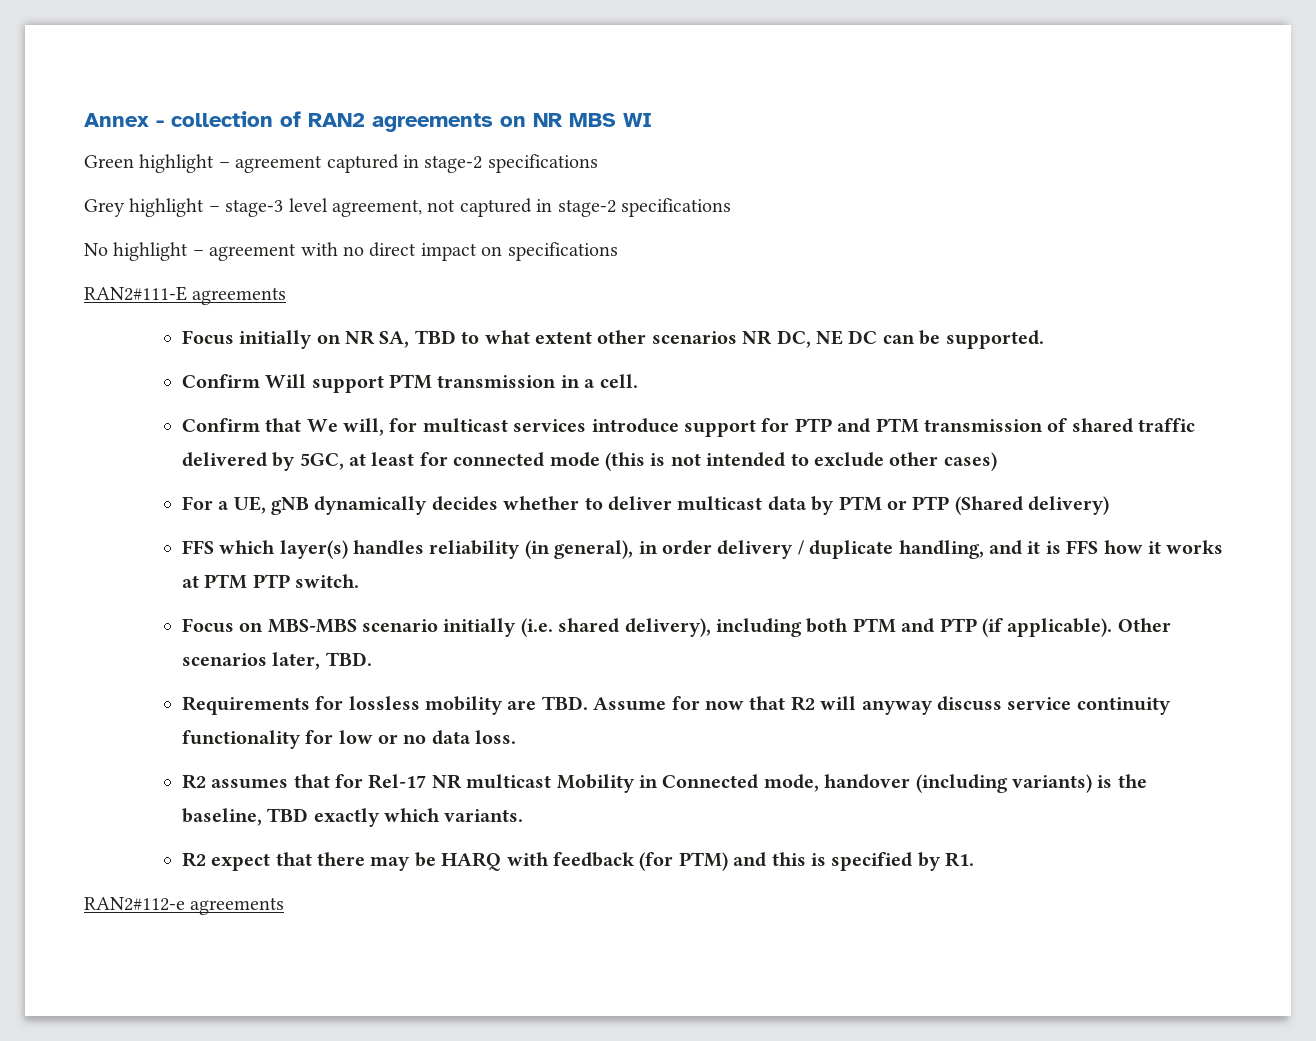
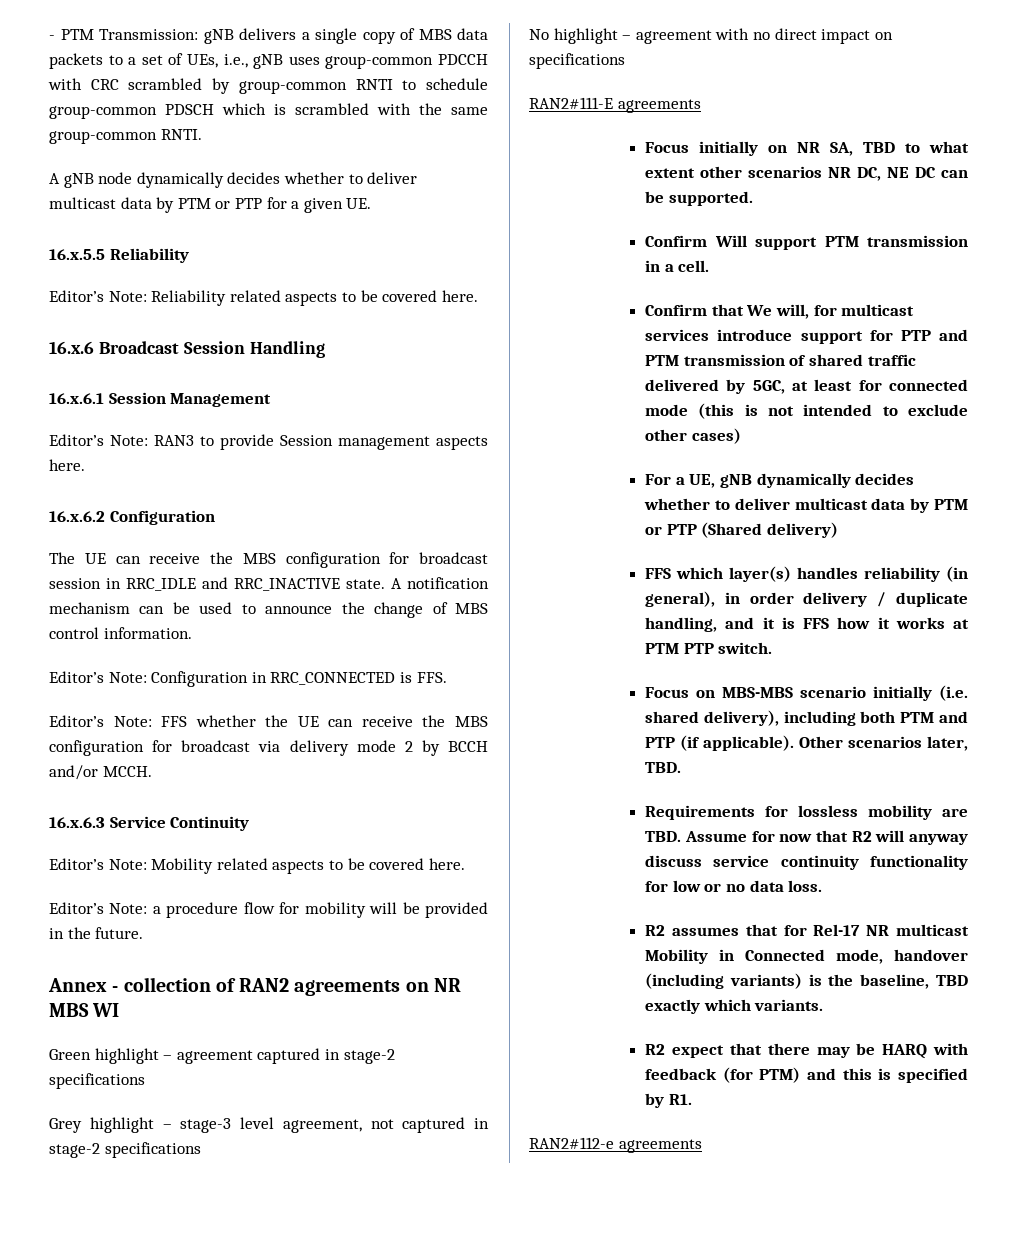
(84, 120) none -> [49,28,488,44] [49,53,488,69] [48,78,489,94] [49,103,488,119] [49,129,202,144] [49,172,418,188] [49,197,372,213] [49,248,189,263] [49,290,478,306] [49,341,325,358] [49,392,272,407] [49,434,488,450] [49,459,85,471] [49,510,215,525] [49,552,488,568] [49,577,489,591] [49,602,489,618] [49,627,192,639] [49,671,447,687] [49,715,488,727] [49,740,488,756] [49,765,152,780] [49,816,250,831] [49,858,465,874] [49,902,489,918] [49,927,144,939] - PTM Transmission: gNB delivers a single copy of MBS data packets to a set of UEs, i.e., gNB uses group-common PDCCH with CRC scrambled by group-common RNTI to schedule group-common PDSCH which is scrambled with the same group-common RNTI. // A gNB node dynamically decides whether to deliver multicast data by PTM or PTP for a given UE. // 16.x.5.5 Reliability // Editor’s Note: Reliability related aspects to be covered here. // 16.x.6 Broadcast Session Handling // 16.x.6.1 Session Management // Editor’s Note: RAN3 to provide Session management aspects here. // 16.x.6.2 Configuration // The UE can receive the MBS configuration for broadcast session in RRC_IDLE and RRC_INACTIVE state. A notification mechanism can be used to announce the change of MBS control information. // Editor’s Note: Configuration in RRC_CONNECTED is FFS. // Editor’s Note: FFS whether the UE can receive the MBS configuration for broadcast via delivery mode 2 by BCCH and/or MCCH. // 16.x.6.3 Service Continuity // Editor’s Note: Mobility related aspects to be covered here. // Editor’s Note: a procedure flow for mobility will be provided in the future. //

